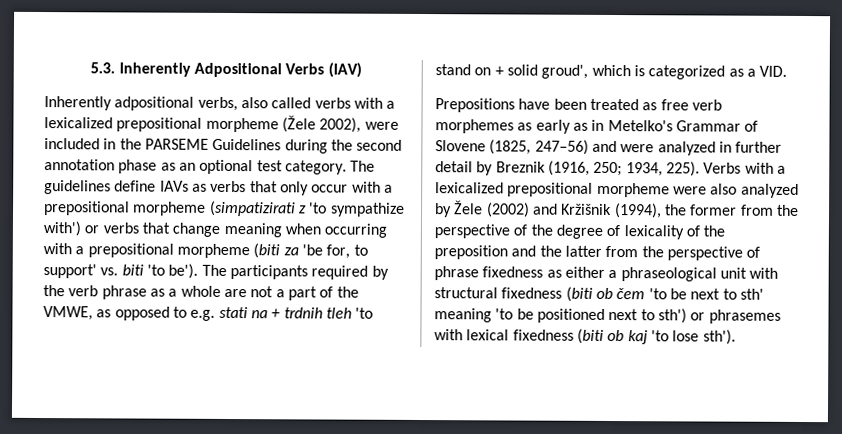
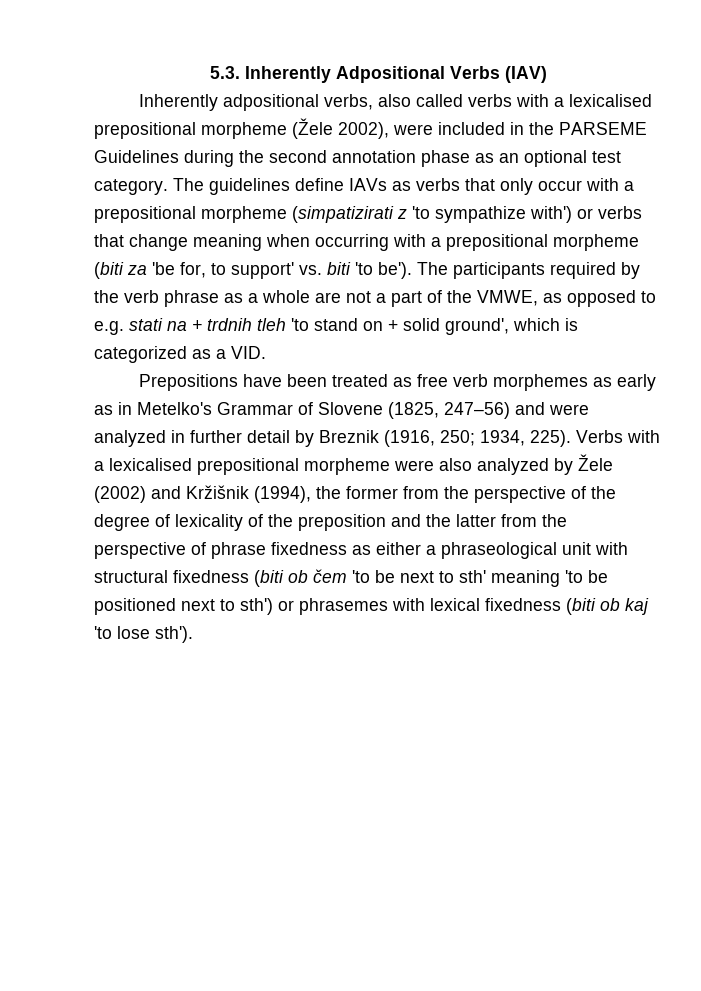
[44,117,113,129] lexicalized -> [568,94,652,107] lexicalised
[541,64,589,79] groud', -> [445,318,509,335] ground',
[435,182,504,194] lexicalized -> [109,458,192,471] lexicalised

